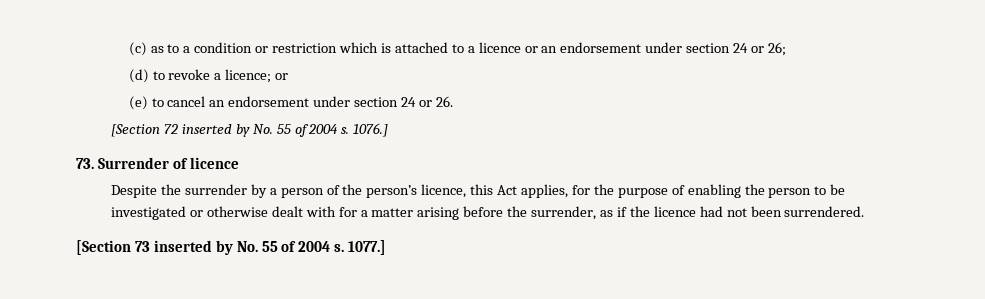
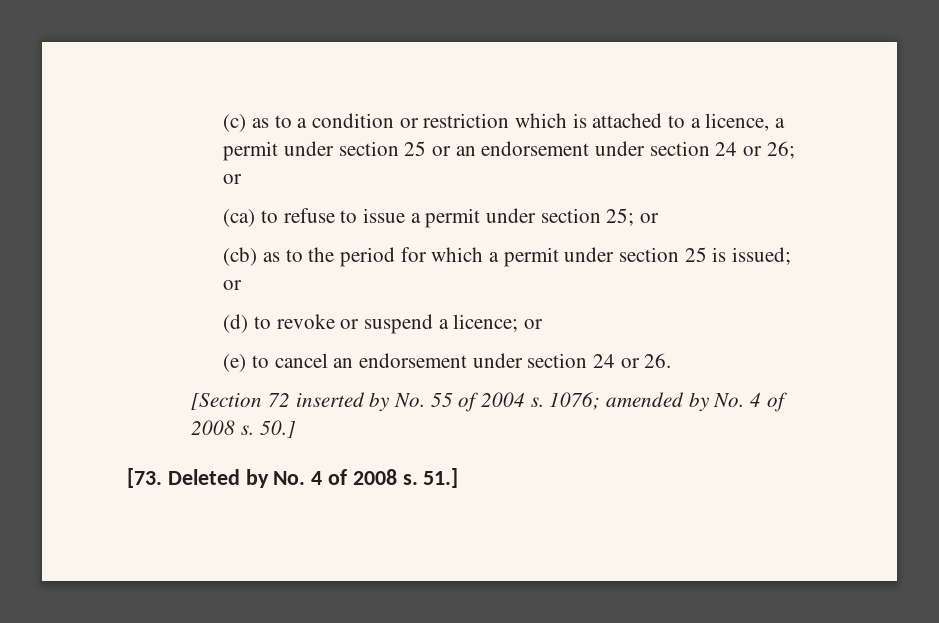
[478,42,521,53] licence -> [705,113,786,131] [223,141,427,161] licence, a permit under section 25
(786, 49) none -> [223,174,243,184] [223,208,659,228] [223,247,792,267] [223,280,243,290] or // (ca) to refuse to issue a permit under section 25; or // (cb) as to the period for which a permit under section 25 is issued; or
(211, 74) none -> [340,314,433,334] or suspend
[353,123,389,137] [76,157,239,169] [111,184,846,198] [111,206,865,220] [76,240,387,255] 1076.] // 73. Surrender of licence // Despite the surrender by a person of the person’s licence, this Act applies, for the purpose of enabling the person to be investigated or otherwise dealt with for a matter arising before the surrender, as if the licence had not been surrendered. // [Section 73 inserted by No. 55 of 2004 s. 1077.] -> [549,392,787,412] [191,420,296,438] [127,468,459,488] 1076; amended by No. 4 of 2008 s. 50.] // [73. Deleted by No. 4 of 2008 s. 51.]

